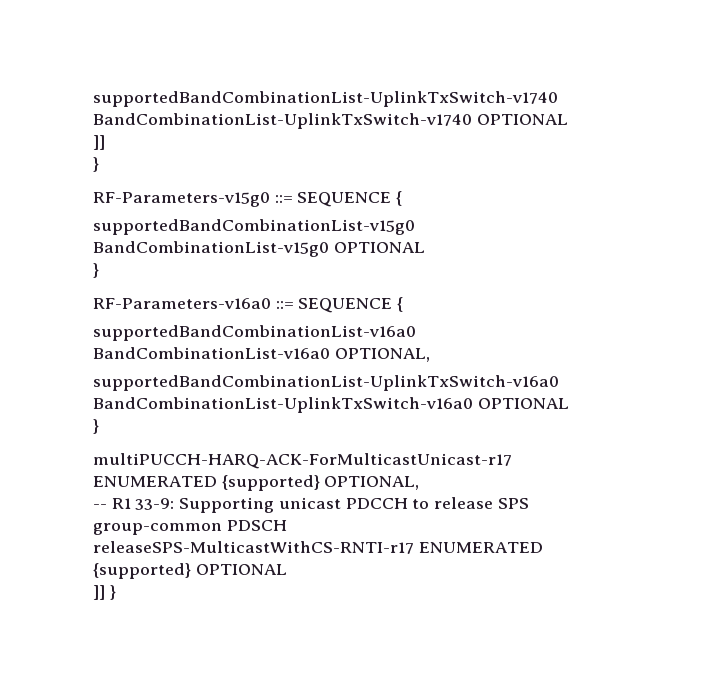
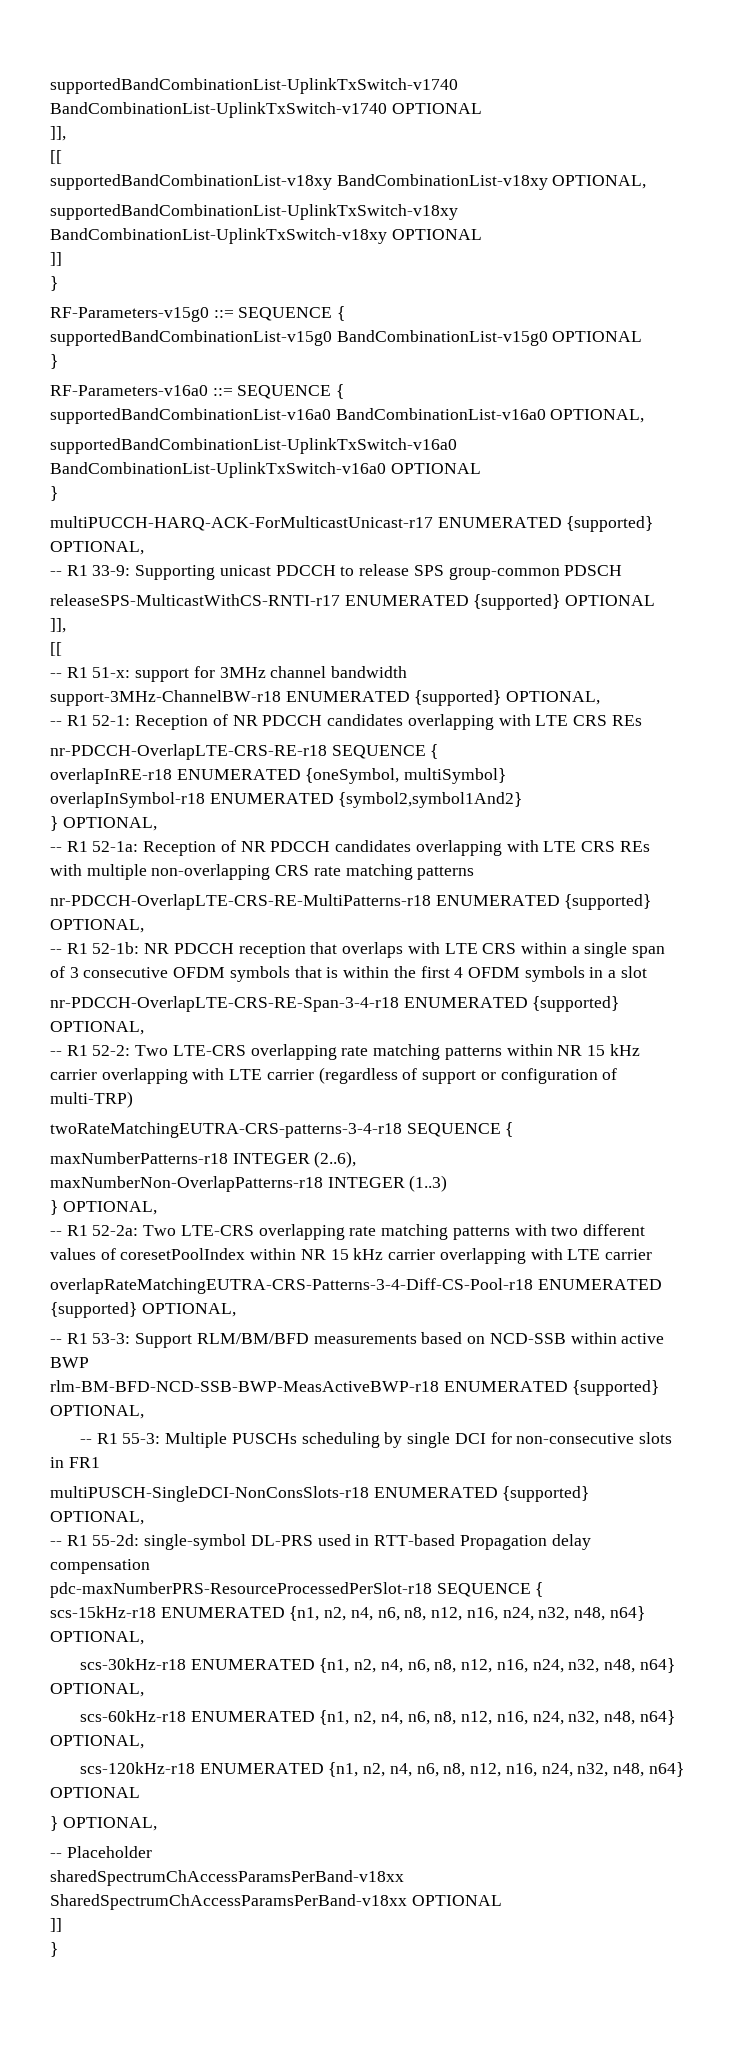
(568, 119) none -> [50,126,66,141] [50,150,62,164] [50,174,647,190] [50,204,458,220] [50,228,482,244] // ]], // [[ // supportedBandCombinationList-v18xy BandCombinationList-v18xy OPTIONAL, // supportedBandCombinationList-UplinkTxSwitch-v18xy BandCombinationList-UplinkTxSwitch-v18xy OPTIONAL
[93,585,105,600] // ]] -> [50,618,66,633] [50,642,62,656] [50,666,408,682] [50,690,601,706] [50,714,642,730] [50,744,439,760] [50,768,507,784] [50,792,523,808] [50,816,157,831] [50,840,650,856] [50,864,475,880] [50,894,652,910] [50,919,144,933] [50,942,666,958] [50,966,647,982] [50,996,620,1012] [50,1021,144,1035] [50,1044,640,1060] [50,1067,618,1084] [50,1091,133,1108] [50,1122,514,1138] [50,1151,357,1168] [50,1175,448,1192] [50,1200,157,1215] [50,1224,645,1240] [50,1248,652,1264] [50,1278,662,1294] [50,1302,236,1318] [50,1332,665,1348] [50,1357,89,1368] [50,1380,660,1396] [50,1405,144,1419] [79,1432,672,1448] [50,1457,100,1468] [50,1486,590,1502] [50,1511,144,1525] [50,1534,591,1550] [50,1559,150,1574] [50,1582,544,1598] [50,1606,645,1621] [50,1631,144,1645] [79,1658,675,1673] [50,1683,144,1697] [79,1710,675,1725] [50,1735,144,1749] [79,1762,684,1777] [50,1787,140,1798] [50,1816,157,1831] [50,1846,152,1858] [50,1870,404,1886] [50,1894,502,1910] [50,1918,62,1932] // ]], // [[ // -- R1 51-x: support for 3MHz channel bandwidth // support-3MHz-ChannelBW-r18 ENUMERATED {supported} OPTIONAL, // -- R1 52-1: Reception of NR PDCCH candidates overlapping with LTE CRS REs // nr-PDCCH-OverlapLTE-CRS-RE-r18 SEQUENCE { // overlapInRE-r18 ENUMERATED {oneSymbol, multiSymbol} // overlapInSymbol-r18 ENUMERATED {symbol2,symbol1And2} // } OPTIONAL, // -- R1 52-1a: Reception of NR PDCCH candidates overlapping with LTE CRS REs with multiple non-overlapping CRS rate matching patterns // nr-PDCCH-OverlapLTE-CRS-RE-MultiPatterns-r18 ENUMERATED {supported} OPTIONAL, // -- R1 52-1b: NR PDCCH reception that overlaps with LTE CRS within a single span of 3 consecutive OFDM symbols that is within the first 4 OFDM symbols in a slot // nr-PDCCH-OverlapLTE-CRS-RE-Span-3-4-r18 ENUMERATED {supported} OPTIONAL, // -- R1 52-2: Two LTE-CRS overlapping rate matching patterns within NR 15 kHz carrier overlapping with LTE carrier (regardless of support or configuration of multi-TRP) // twoRateMatchingEUTRA-CRS-patterns-3-4-r18 SEQUENCE { // maxNumberPatterns-r18 INTEGER (2..6), // maxNumberNon-OverlapPatterns-r18 INTEGER (1..3) // } OPTIONAL, // -- R1 52-2a: Two LTE-CRS overlapping rate matching patterns with two different values of coresetPoolIndex within NR 15 kHz carrier overlapping with LTE carrier // overlapRateMatchingEUTRA-CRS-Patterns-3-4-Diff-CS-Pool-r18 ENUMERATED {supported} OPTIONAL, // -- R1 53-3: Support RLM/BM/BFD measurements based on NCD-SSB within active BWP // rlm-BM-BFD-NCD-SSB-BWP-MeasActiveBWP-r18 ENUMERATED {supported} OPTIONAL, // -- R1 55-3: Multiple PUSCHs scheduling by single DCI for non-consecutive slots in FR1 // multiPUSCH-SingleDCI-NonConsSlots-r18 ENUMERATED {supported} OPTIONAL, // -- R1 55-2d: single-symbol DL-PRS used in RTT-based Propagation delay compensation // pdc-maxNumberPRS-ResourceProcessedPerSlot-r18 SEQUENCE { // scs-15kHz-r18 ENUMERATED {n1, n2, n4, n6, n8, n12, n16, n24, n32, n48, n64} OPTIONAL, // scs-30kHz-r18 ENUMERATED {n1, n2, n4, n6, n8, n12, n16, n24, n32, n48, n64} OPTIONAL, // scs-60kHz-r18 ENUMERATED {n1, n2, n4, n6, n8, n12, n16, n24, n32, n48, n64} OPTIONAL, // scs-120kHz-r18 ENUMERATED {n1, n2, n4, n6, n8, n12, n16, n24, n32, n48, n64} OPTIONAL // } OPTIONAL, // -- Placeholder // sharedSpectrumChAccessParamsPerBand-v18xx SharedSpectrumChAccessParamsPerBand-v18xx OPTIONAL // ]] //

